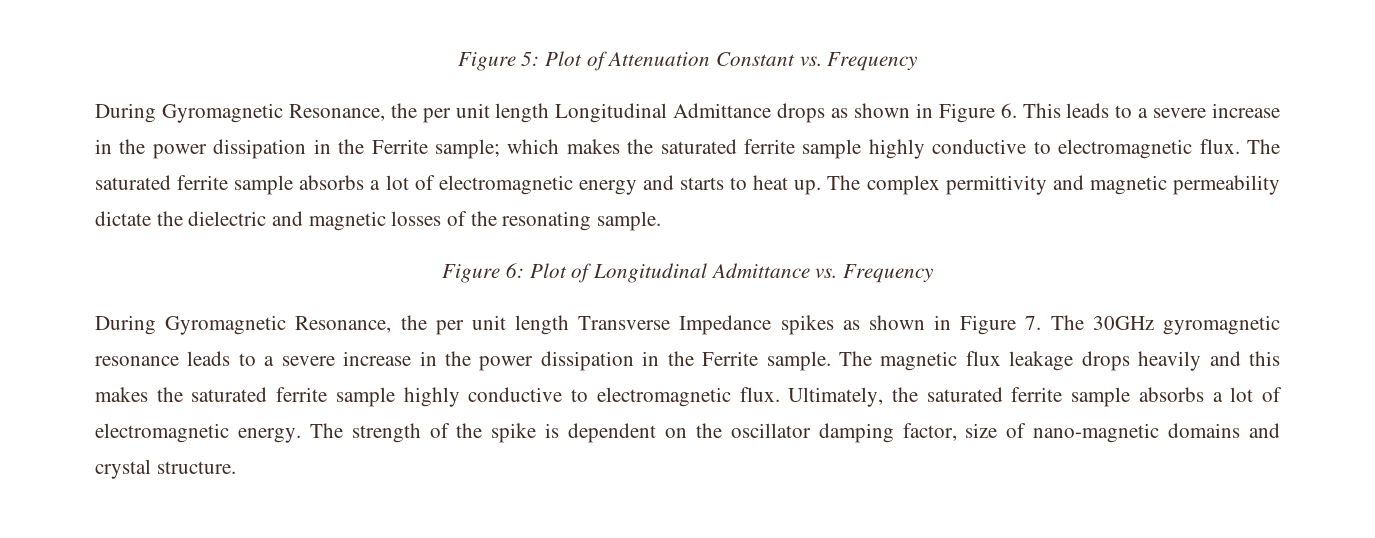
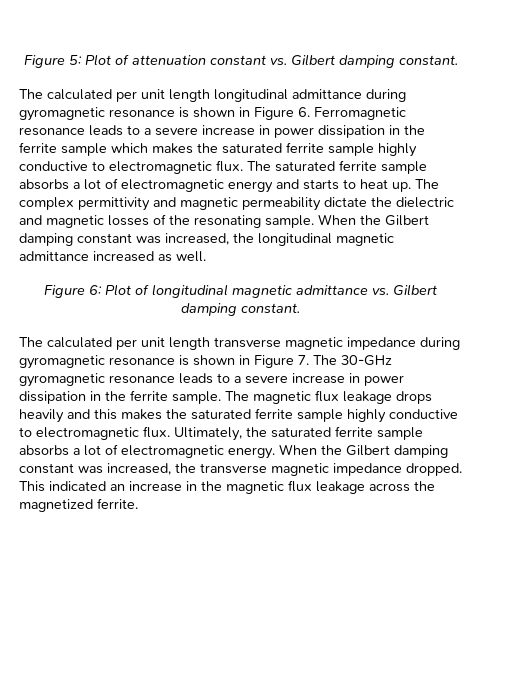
[607,52,918,71] [95,103,848,123] Attenuation Constant vs. Frequency // During Gyromagnetic Resonance, the per unit length Longitudinal Admittance drops as -> [131,54,458,68] [19,89,406,102] [19,107,189,121] attenuation constant vs. Gilbert damping constant. // The calculated per unit length longitudinal admittance during gyromagnetic resonance is
[1022,103,1280,118] [95,139,500,159] This leads to a severe increase in the power dissipation in the Ferrite sample; -> [314,107,406,120] [19,125,425,138] [19,142,107,156] Ferromagnetic resonance leads to a severe increase in power dissipation in the ferrite sample
[442,263,933,283] [95,315,860,335] // Figure 6: Plot of Longitudinal Admittance vs. Frequency // During Gyromagnetic Resonance, the per unit length Transverse Impedance spikes as -> [318,214,429,226] [19,233,394,246] [19,251,206,262] [44,284,437,298] [181,303,300,316] [19,337,460,350] [19,355,189,369] When the Gilbert damping constant was increased, the longitudinal magnetic admittance increased as well. // Figure 6: Plot of longitudinal magnetic admittance vs. Gilbert damping constant. // The calculated per unit length transverse magnetic impedance during gyromagnetic resonance is
[1092,316,1154,330] 30GHz -> [341,355,392,366] 30-GHz
[445,351,759,371] the power dissipation in the Ferrite -> [364,375,404,386] [19,390,168,404] power dissipation in the ferrite
[309,423,1281,443] [95,459,236,479] The strength of the spike is dependent on the oscillator damping factor, size of nano-magnetic domains and crystal structure. -> [279,444,448,458] [19,463,462,476] [19,480,435,494] [19,498,138,512] When the Gilbert damping constant was increased, the transverse magnetic impedance dropped. This indicated an increase in the magnetic flux leakage across the magnetized ferrite.

